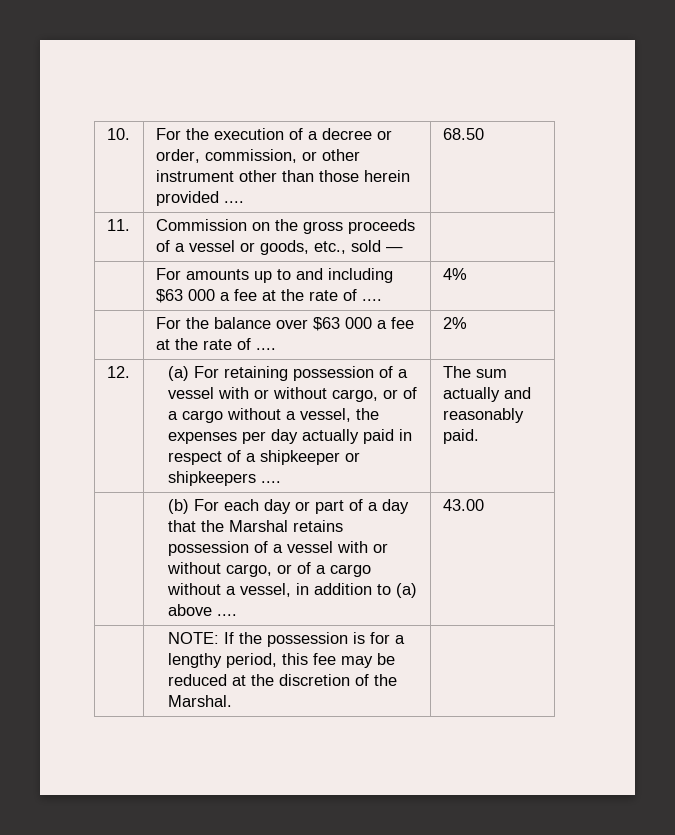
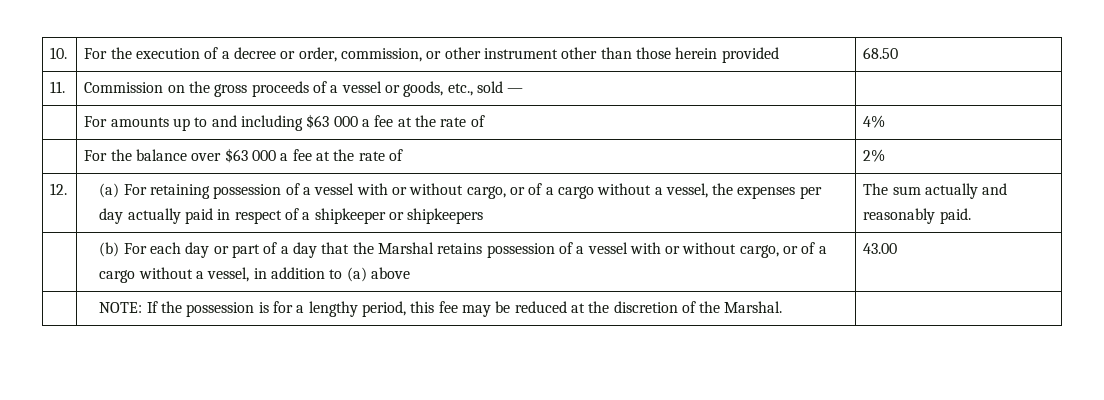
[223,201,244,203] .... -> (779, 55) none
[361,299,382,301] .... -> (485, 121) none
[255,348,276,350] .... -> (403, 155) none
[261,481,282,483] .... -> (484, 216) none
[217,614,238,616] .... -> (410, 273) none

